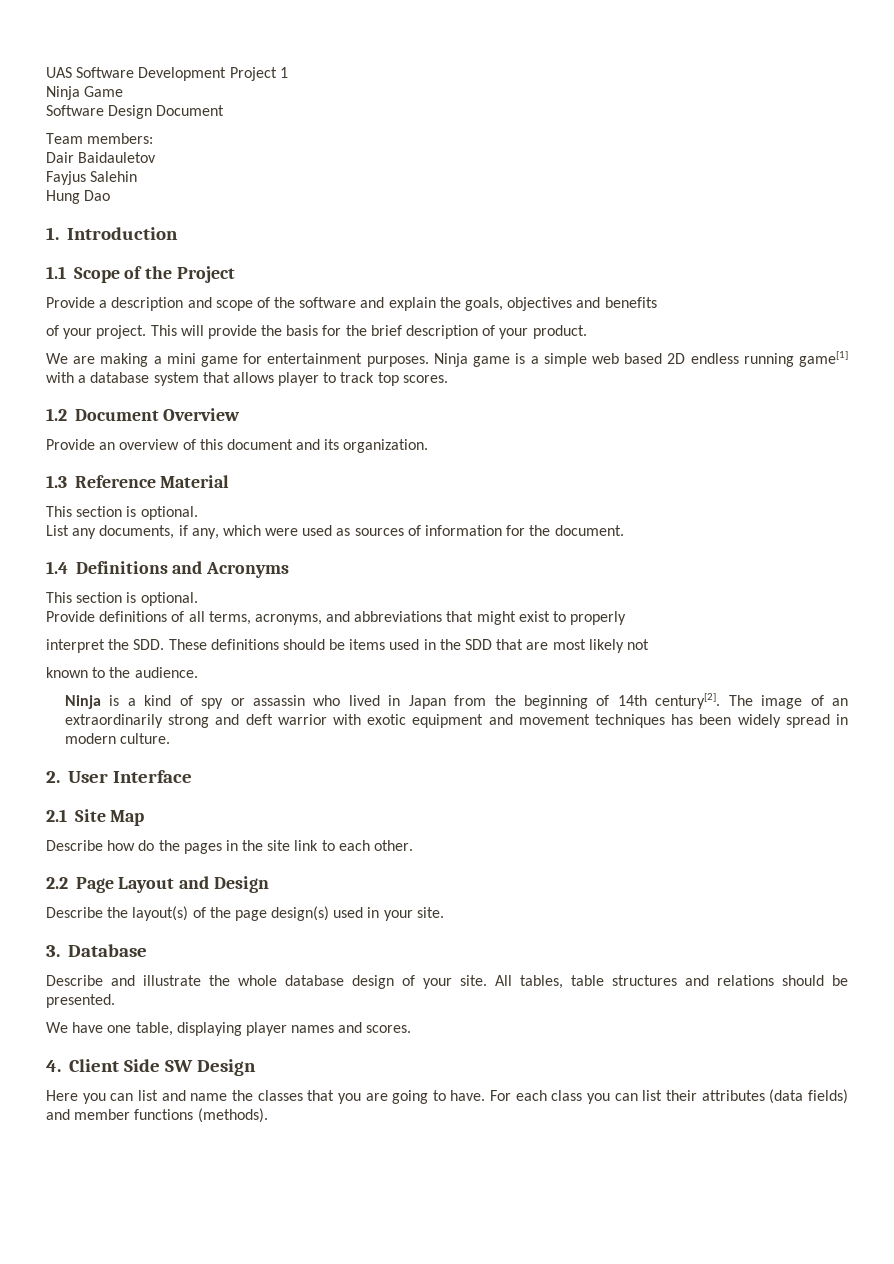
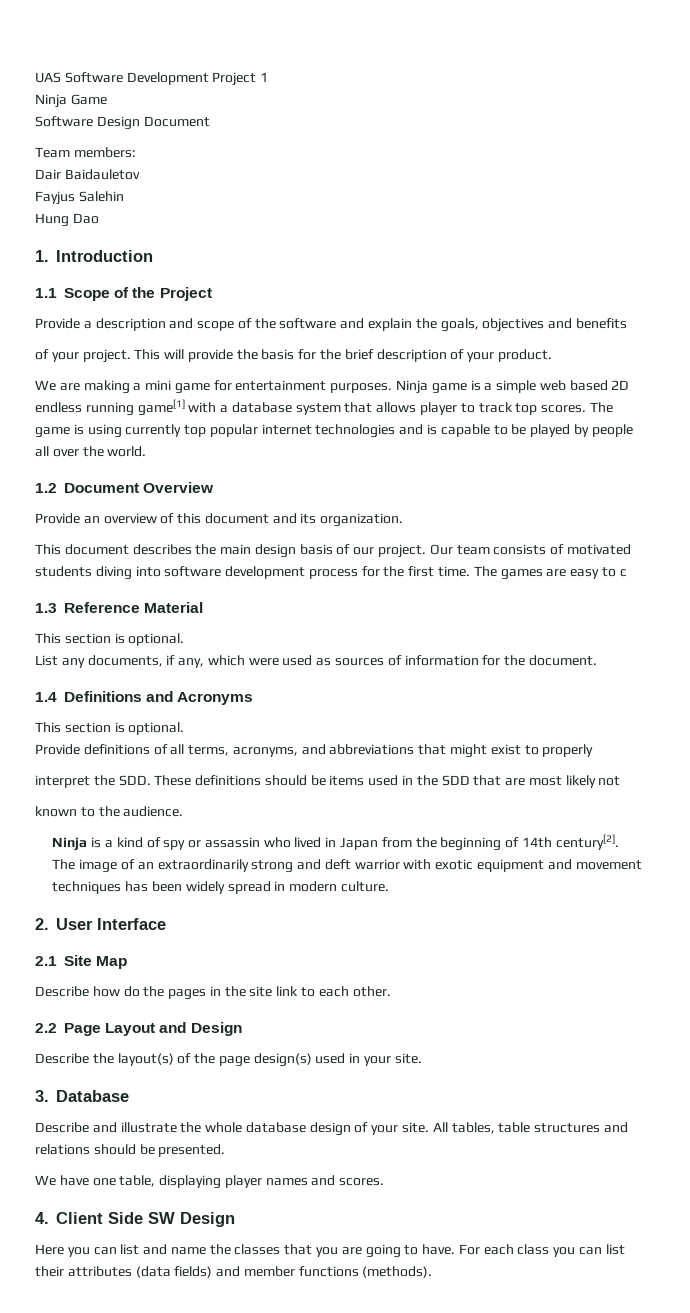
(448, 379) none -> [589,402,613,413] [35,424,633,438] [35,446,147,457] The game is using currently top popular internet technologies and is capable to be played by people all over the world.
(429, 446) none -> [35,544,631,558] [35,566,627,580] // This document describes the main design basis of our project. Our team consists of motivated students diving into software development process for the first time. The games are easy to c

